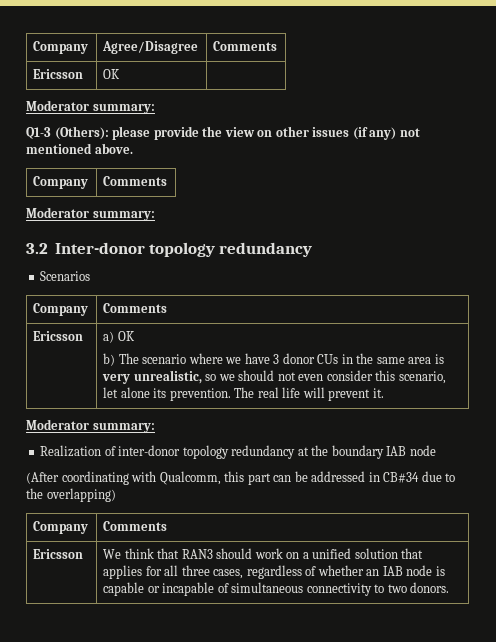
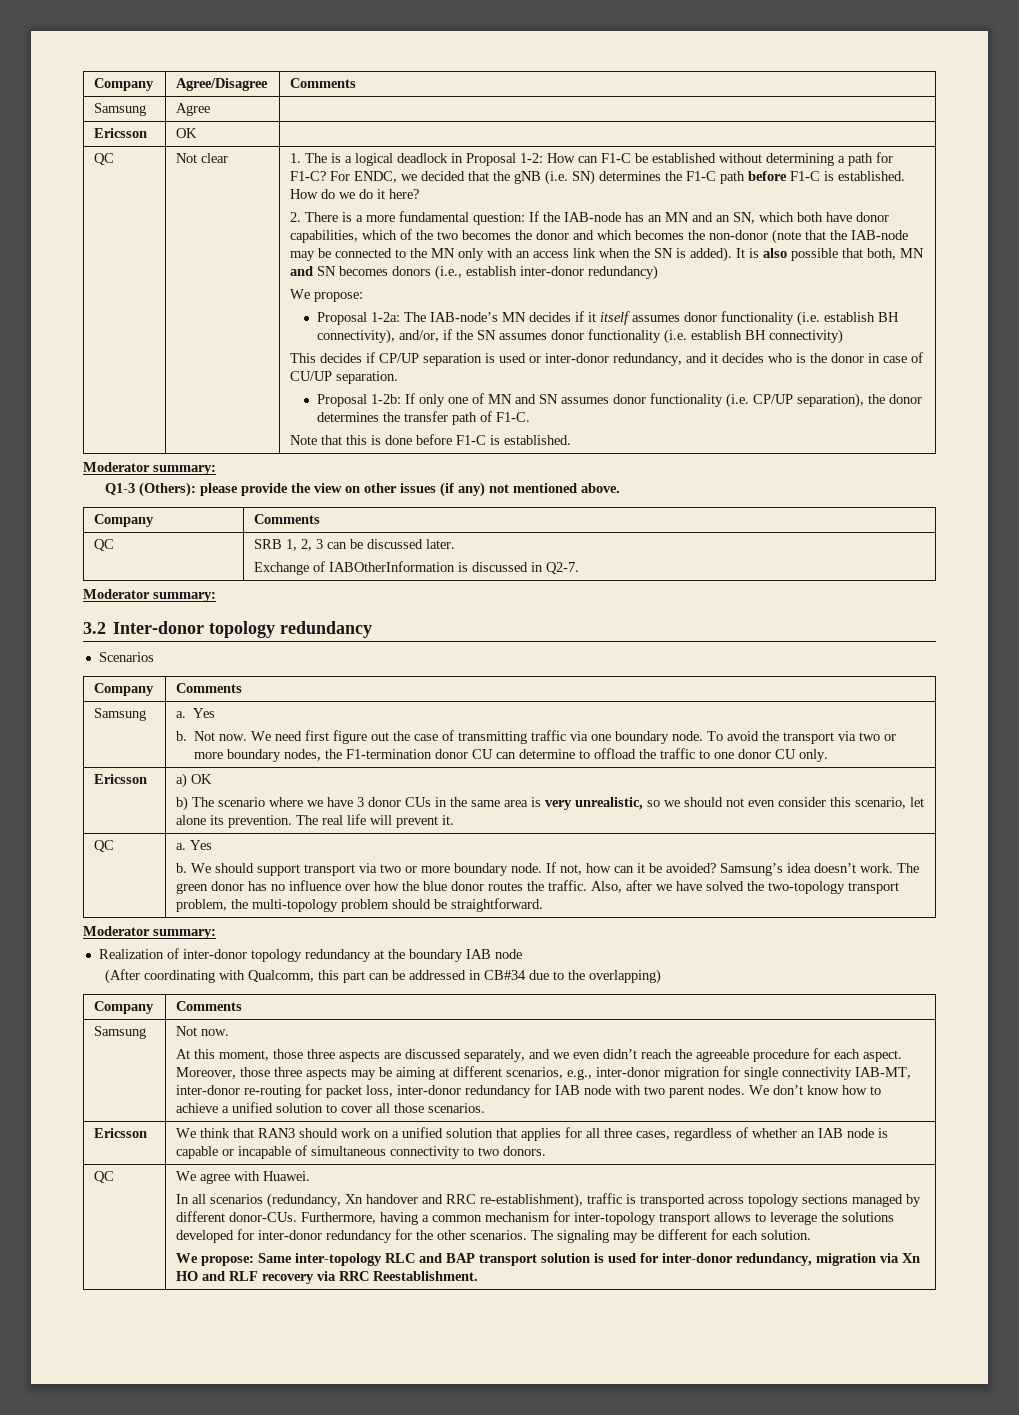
(278, 46) none -> [94,103,147,116] [176,103,211,116] // Samsung | Agree |
(121, 74) none -> [94,153,115,165] [176,153,229,163] [290,152,894,166] [290,170,906,185] [290,189,420,199] [290,211,890,225] [290,229,909,244] [290,247,925,262] [290,265,659,280] [290,289,364,302] [317,311,900,326] [317,329,844,344] [290,352,924,366] [290,371,399,384] [317,393,923,408] [317,411,531,425] [290,434,572,445] // QC | Not clear | 1. The is a logical deadlock in Proposal 1-2: How can F1-C be established without determining a path for F1-C? For ENDC, we decided that the gNB (i.e. SN) determines the F1-C path before F1-C is established. How do we do it here? // 2. There is a more fundamental question: If the IAB-node has an MN and an SN, which both have donor capabilities, which of the two becomes the donor and which becomes the non-donor (note that the IAB-node may be connected to the MN only with an access link when the SN is added). It is also possible that both, MN and SN becomes donors (i.e., establish inter-donor redundancy) // We propose: // Proposal 1-2a: The IAB-node’s MN decides if it itself assumes donor functionality (i.e. establish BH connectivity), and/or, if the SN assumes donor functionality (i.e. establish BH connectivity) // This decides if CP/UP separation is used or inter-donor redundancy, and it decides who is the donor in case of CU/UP separation. // Proposal 1-2b: If only one of MN and SN assumes donor functionality (i.e. CP/UP separation), the donor determines the transfer path of F1-C. // Note that this is done before F1-C is established.
(168, 181) none -> [94,539,115,551] [254,539,456,551] [254,561,580,575] // QC | SRB 1, 2, 3 can be discussed later. // Exchange of IABOtherInformation is discussed in Q2-7.
(168, 308) none -> [94,708,147,721] [176,708,216,718] [176,730,897,744] [194,748,829,762] // Samsung | a. Yes // b. Not now. We need first figure out the case of transmitting traffic via one boundary node. To avoid the transport via two or more boundary nodes, the F1-termination donor CU can determine to offload the traffic to one donor CU only.
(384, 393) none -> [94,840,115,852] [176,840,213,850] [176,862,920,876] [176,880,900,894] [176,898,544,912] // QC | a. Yes // b. We should support transport via two or more boundary node. If not, how can it be avoided? Samsung’s idea doesn’t work. The green donor has no influence over how the blue donor routes the traffic. Also, after we have solved the two-topology transport problem, the multi-topology problem should be straightforward.
(168, 526) none -> [94,1026,147,1039] [176,1026,230,1036] [176,1048,903,1062] [176,1066,912,1080] [176,1084,882,1098] [176,1102,486,1113] // Samsung | Not now. // At this moment, those three aspects are discussed separately, and we even didn’t reach the agreeable procedure for each aspect. Moreover, those three aspects may be aiming at different scenarios, e.g., inter-donor migration for single connectivity IAB-MT, inter-donor re-routing for packet loss, inter-donor redundancy for IAB node with two parent nodes. We don’t know how to achieve a unified solution to cover all those scenarios.
(450, 587) none -> [94,1171,115,1183] [176,1171,311,1184] [176,1193,922,1208] [176,1211,895,1225] [176,1229,812,1243] [176,1253,921,1266] [176,1271,479,1284] // QC | We agree with Huawei. // In all scenarios (redundancy, Xn handover and RRC re-establishment), traffic is transported across topology sections managed by different donor-CUs. Furthermore, having a common mechanism for inter-topology transport allows to leverage the solutions developed for inter-donor redundancy for the other scenarios. The signaling may be different for each solution. // We propose: Same inter-topology RLC and BAP transport solution is used for inter-donor redundancy, migration via Xn HO and RLF recovery via RRC Reestablishment.

